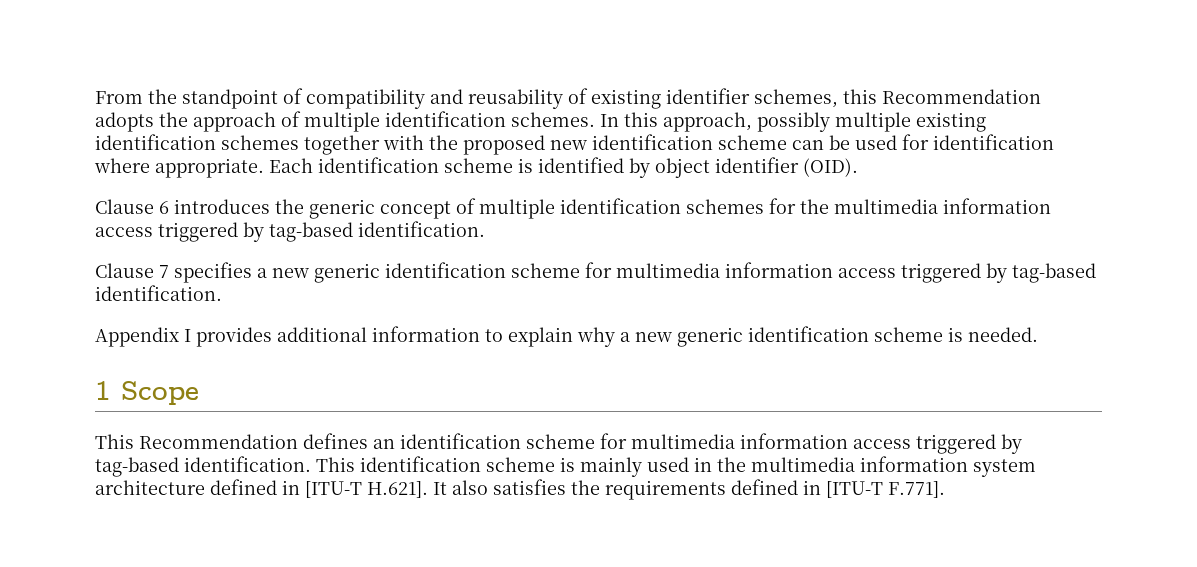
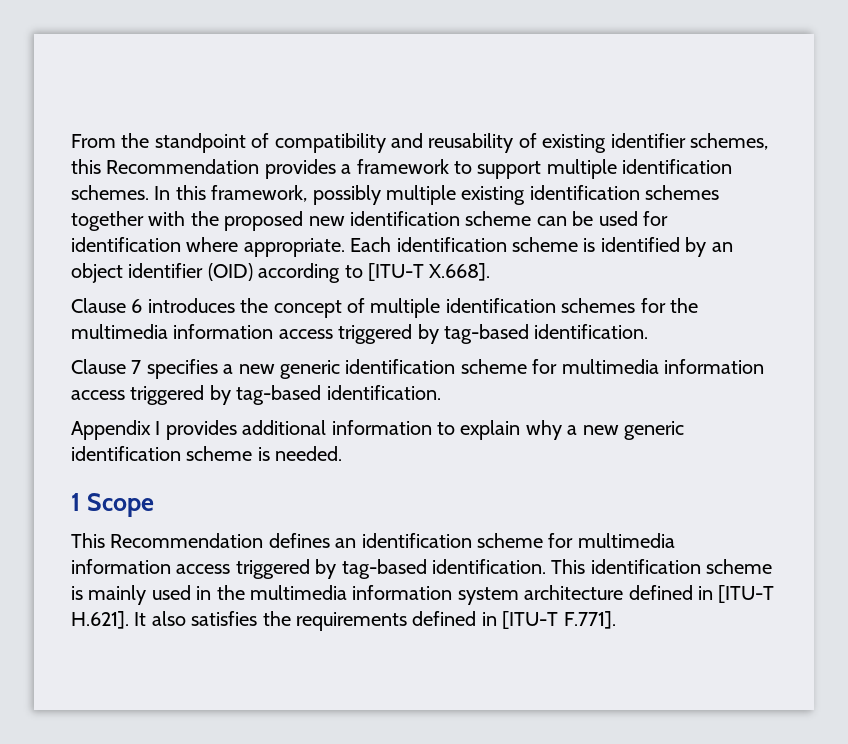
[95,111,301,132] adopts the approach of -> [264,159,542,179] provides a framework to support
[663,112,752,132] approach, -> [211,185,308,202] framework,
(650, 168) none -> [711,242,733,252] an
[803,158,858,177] (OID). -> [207,263,491,283] (OID) according to [ITU-T X.668].
[309,199,375,219] generic -> (269, 305) none

